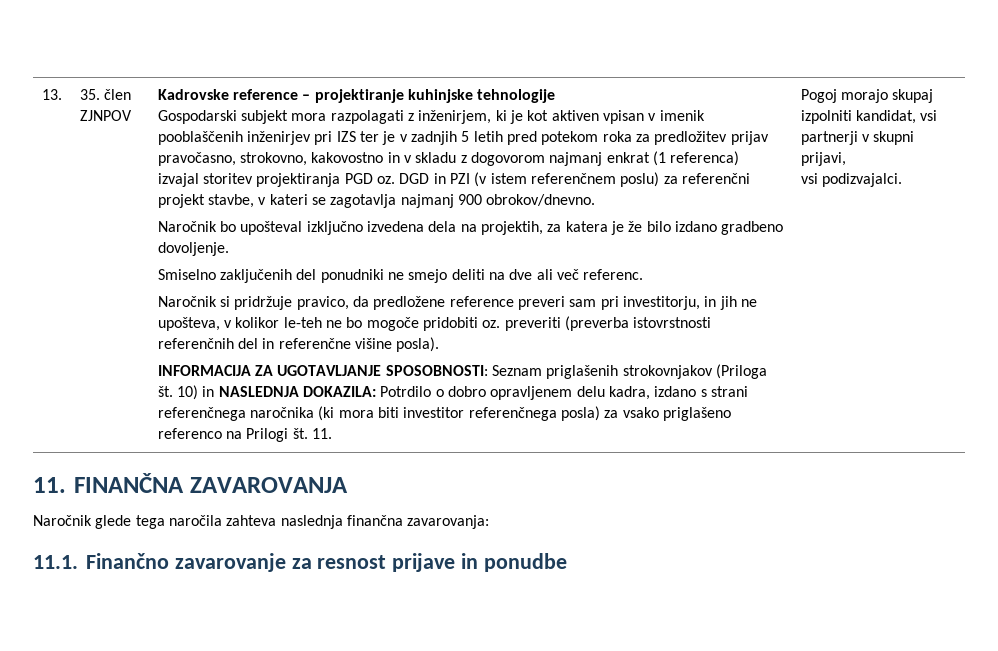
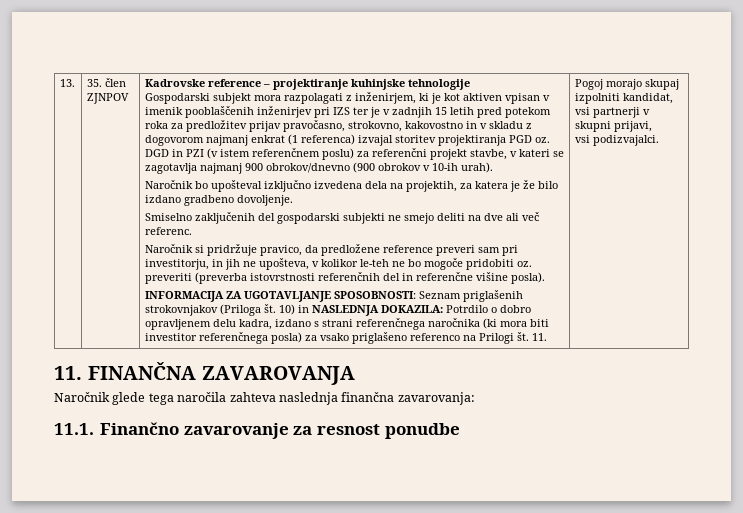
[461,131,470,142] 5 -> [434,107,447,115] 15
[486,194,596,206] obrokov/dnevno. -> [265,162,493,173] obrokov/dnevno (900 obrokov v 10-ih urah).
[320,269,384,283] ponudniki -> [276,213,385,224] gospodarski subjekti
[392,553,479,572] prijave in -> (381, 429) none

